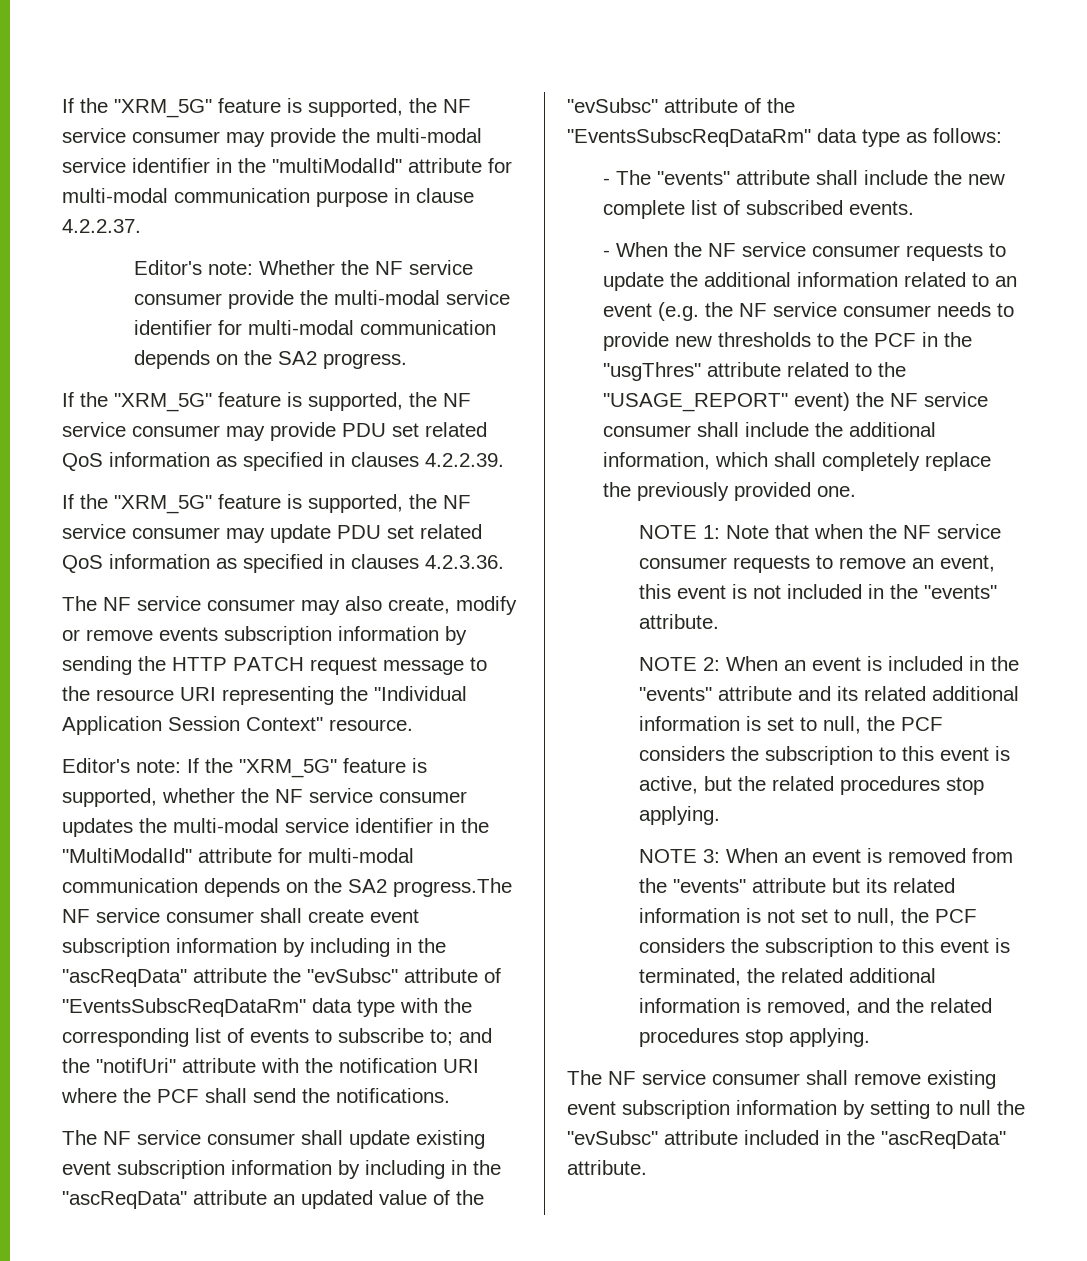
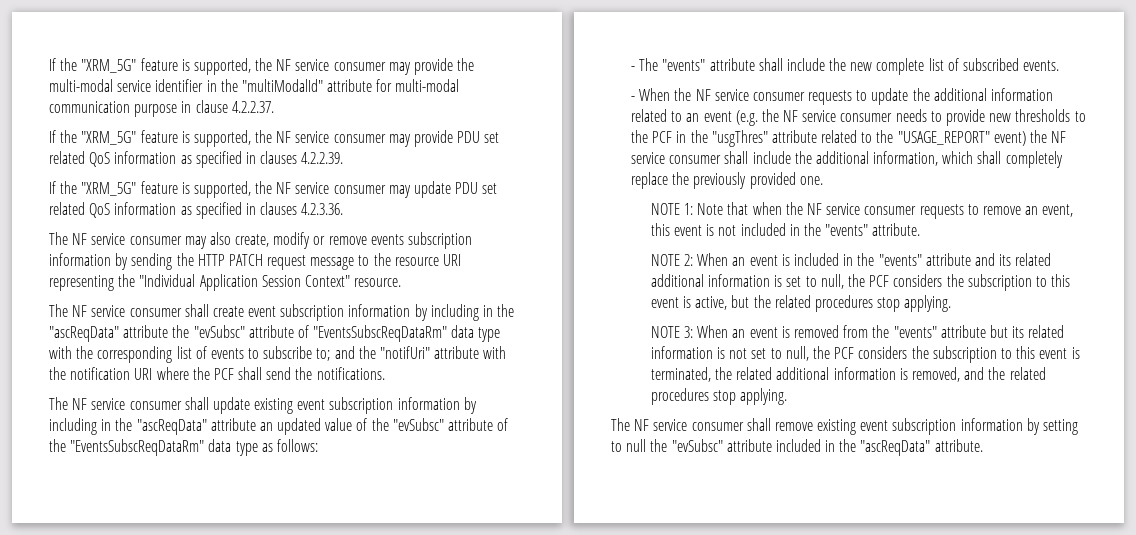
[134,260,474,275] [134,290,511,309] [134,320,497,335] [134,350,408,369] // Editor's note: Whether the NF service consumer provide the multi-modal service identifier for multi-modal communication depends on the SA2 progress. -> (274, 107) none
[62,758,427,778] [62,788,467,807] [62,818,489,837] [62,848,414,863] [62,878,512,897] Editor's note: If the "XRM_5G" feature is supported, whether the NF service consumer updates the multi-modal service identifier in the "MultiModalId" attribute for multi-modal communication depends on the SA2 progress.The -> [49,304,68,317] The

